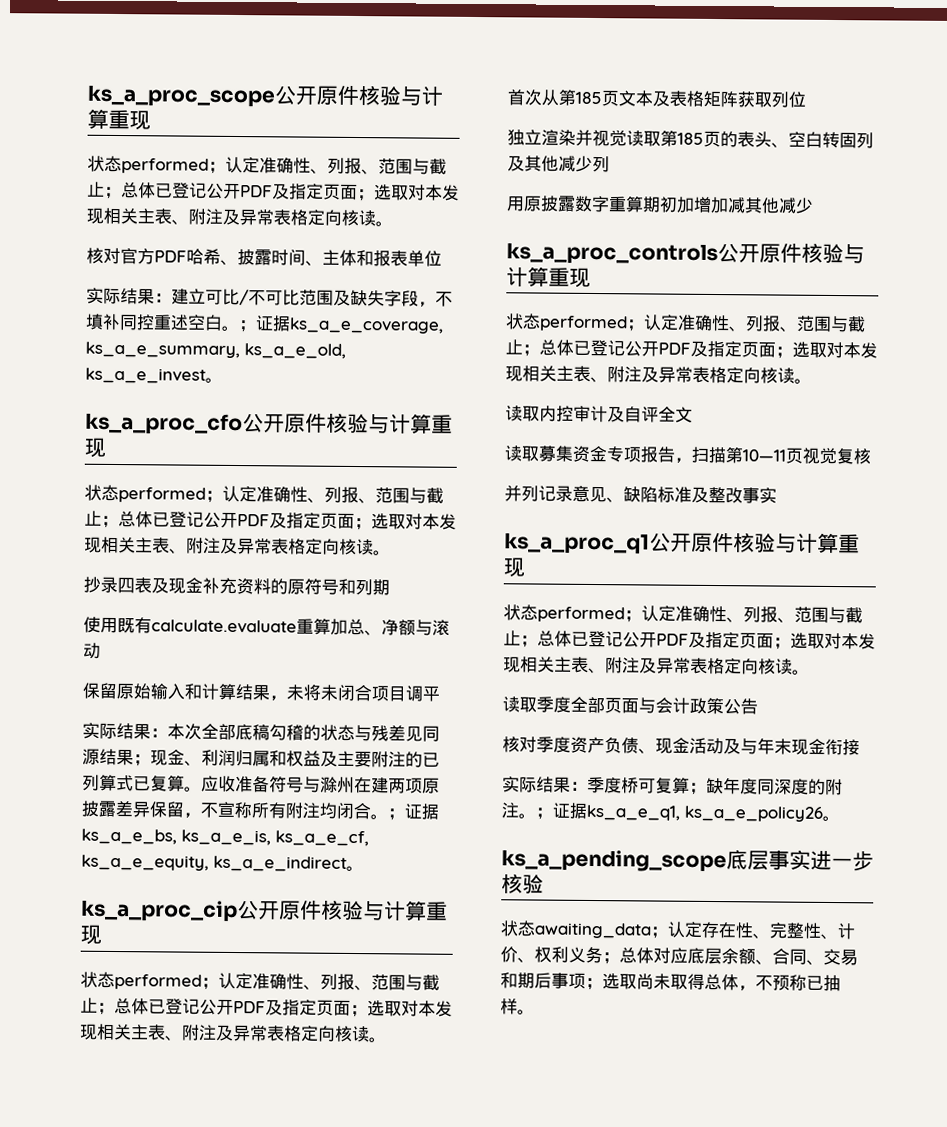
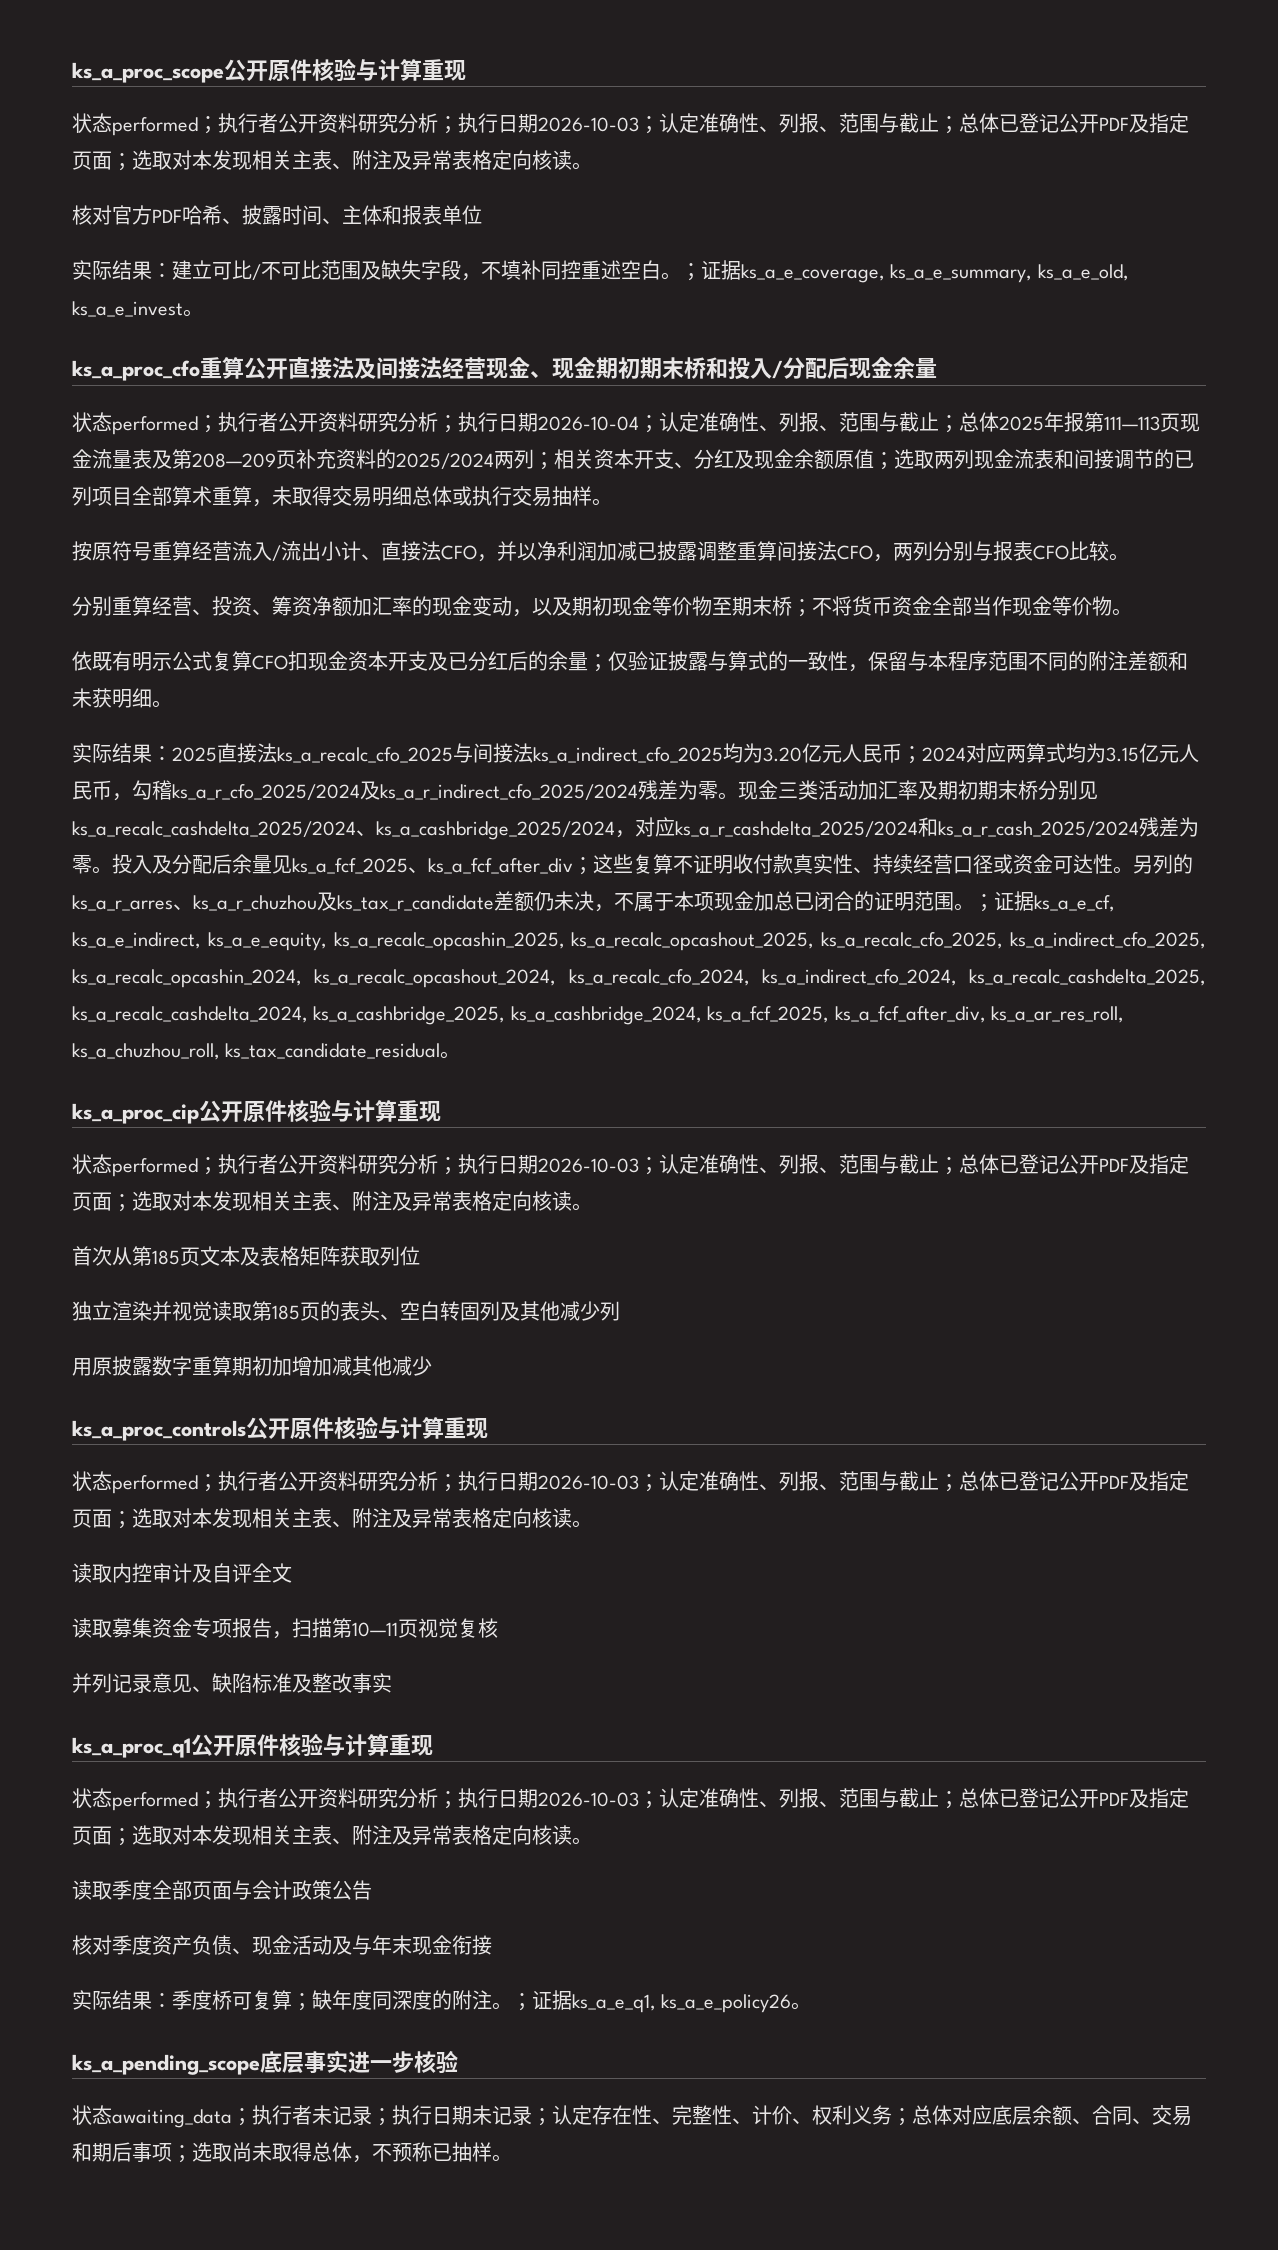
(226, 167) none -> [218,113,659,134] 执行者公开资料研究分析；执行日期2026-10-03；
[242,412,453,435] [84,437,107,458] [84,484,444,504] [84,510,457,531] [84,536,391,556] [83,576,390,596] [83,616,450,636] [83,642,101,659] [82,682,440,702] [82,722,440,742] [82,748,440,768] [82,774,440,794] [81,800,439,821] [81,828,369,847] [81,854,347,872] 公开原件核验与计算重现 // 状态performed；认定准确性、列报、范围与截止；总体已登记公开PDF及指定页面；选取对本发现相关主表、附注及异常表格定向核读。 // 抄录四表及现金补充资料的原符号和列期 // 使用既有calculate.evaluate重算加总、净额与滚动 // 保留原始输入和计算结果，未将未闭合项目调平 // 实际结果：本次全部底稿勾稽的状态与残差见同源结果；现金、利润归属和权益及主要附注的已列算式已复算。应收准备符号与滁州在建两项原披露差异保留，不宣称所有附注均闭合。；证据ks_a_e_bs, ks_a_e_is, ks_a_e_cf, ks_a_e_equity, ks_a_e_indirect -> [200,357,937,380] [72,412,1200,435] [72,449,1194,470] [72,486,612,507] [72,541,1129,562] [72,596,1132,617] [72,651,1188,672] [72,688,172,708] [72,743,1199,764] [72,780,1098,801] [72,817,1199,840] [72,854,1193,875] [72,891,1115,912] [72,932,1206,951] [72,969,1206,988] [72,1006,1124,1025] [72,1043,441,1060] 重算公开直接法及间接法经营现金、现金期初期末桥和投入/分配后现金余量 // 状态performed；执行者公开资料研究分析；执行日期2026-10-04；认定准确性、列报、范围与截止；总体2025年报第111—113页现金流量表及第208—209页补充资料的2025/2024两列；相关资本开支、分红及现金余额原值；选取两列现金流表和间接调节的已列项目全部算术重算，未取得交易明细总体或执行交易抽样。 // 按原符号重算经营流入/流出小计、直接法CFO，并以净利润加减已披露调整重算间接法CFO，两列分别与报表CFO比较。 // 分别重算经营、投资、筹资净额加汇率的现金变动，以及期初现金等价物至期末桥；不将货币资金全部当作现金等价物。 // 依既有明示公式复算CFO扣现金资本开支及已分红后的余量；仅验证披露与算式的一致性，保留与本程序范围不同的附注差额和未获明细。 // 实际结果：2025直接法ks_a_recalc_cfo_2025与间接法ks_a_indirect_cfo_2025均为3.20亿元人民币；2024对应两算式均为3.15亿元人民币，勾稽ks_a_r_cfo_2025/2024及ks_a_r_indirect_cfo_2025/2024残差为零。现金三类活动加汇率及期初期末桥分别见ks_a_recalc_cashdelta_2025/2024、ks_a_cashbridge_2025/2024，对应ks_a_r_cashdelta_2025/2024和ks_a_r_cash_2025/2024残差为零。投入及分配后余量见ks_a_fcf_2025、ks_a_fcf_after_div；这些复算不证明收付款真实性、持续经营口径或资金可达性。另列的ks_a_r_arres、ks_a_r_chuzhou及ks_tax_r_candidate差额仍未决，不属于本项现金加总已闭合的证明范围。；证据ks_a_e_cf, ks_a_e_indirect, ks_a_e_equity, ks_a_recalc_opcashin_2025, ks_a_recalc_opcashout_2025, ks_a_recalc_cfo_2025, ks_a_indirect_cfo_2025, ks_a_recalc_opcashin_2024, ks_a_recalc_opcashout_2024, ks_a_recalc_cfo_2024, ks_a_indirect_cfo_2024, ks_a_recalc_cashdelta_2025, ks_a_recalc_cashdelta_2024, ks_a_cashbridge_2025, ks_a_cashbridge_2024, ks_a_fcf_2025, ks_a_fcf_after_div, ks_a_ar_res_roll, ks_a_chuzhou_roll, ks_tax_candidate_residual
(219, 983) none -> [218,1154,659,1175] 执行者公开资料研究分析；执行日期2026-10-03；
(645, 325) none -> [218,1471,659,1492] 执行者公开资料研究分析；执行日期2026-10-03；
(642, 616) none -> [218,1788,659,1809] 执行者公开资料研究分析；执行日期2026-10-03；
(668, 932) none -> [252,2105,552,2126] 执行者未记录；执行日期未记录；

